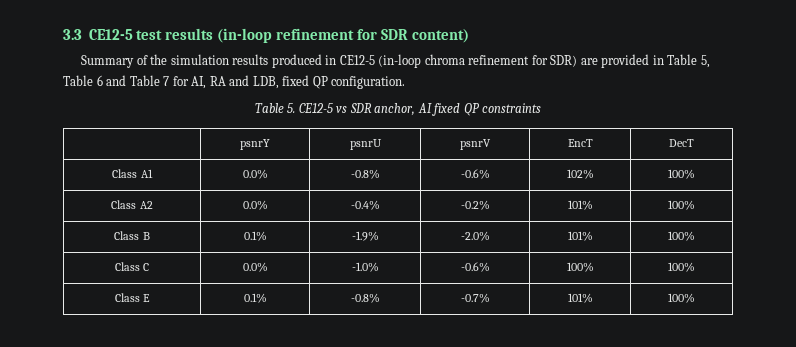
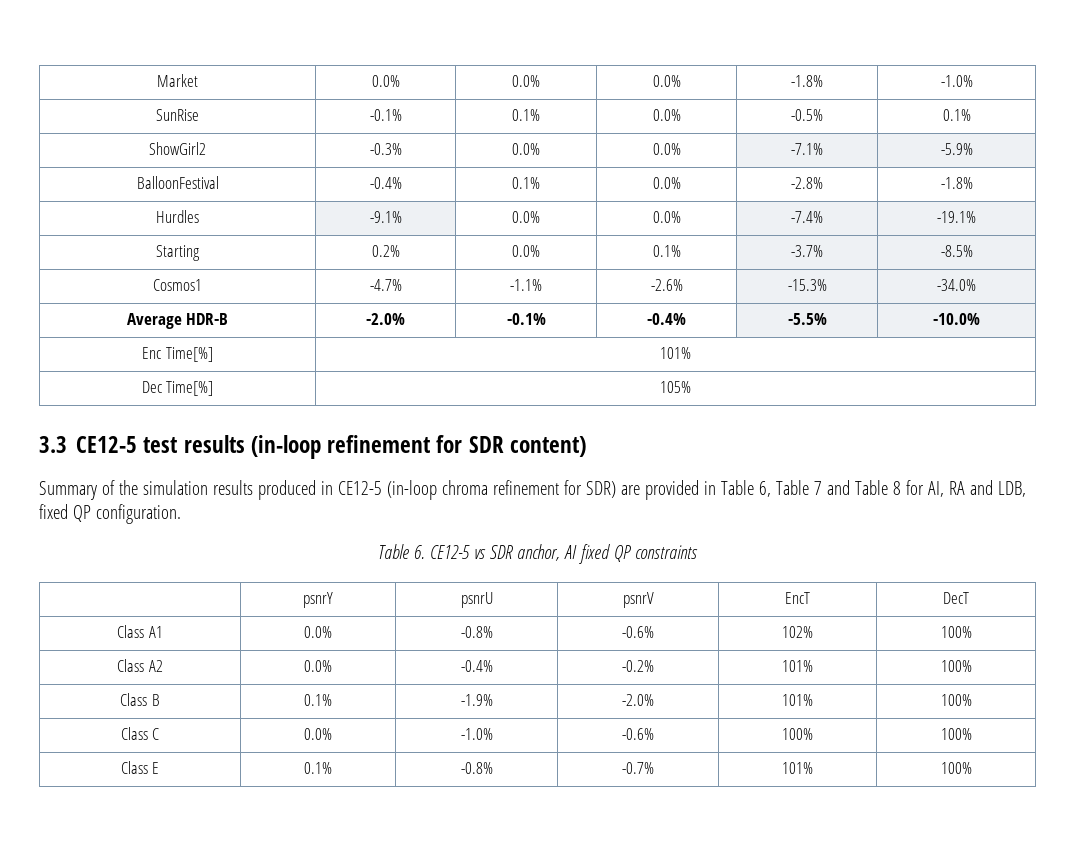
(63, 34) none -> [157,74,198,87] [371,75,400,87] [512,75,540,87] [652,75,681,87] [791,75,823,87] [940,75,973,87] [156,109,199,121] [369,109,402,121] [512,109,540,121] [652,109,681,121] [791,109,823,121] [942,109,971,121] [149,142,206,155] [369,143,402,155] [512,143,540,155] [652,143,681,155] [791,143,823,155] [940,143,973,155] [136,176,219,189] [369,177,402,189] [512,177,540,189] [652,177,681,189] [791,177,823,189] [940,177,973,189] [156,210,199,223] [369,211,402,223] [512,211,540,223] [652,211,681,223] [791,211,823,223] [937,211,976,223] [156,245,200,261] [371,245,400,257] [512,245,540,257] [652,245,681,257] [791,245,823,257] [940,245,973,257] [153,279,202,291] [369,279,402,291] [510,279,542,291] [650,279,683,291] [787,279,827,291] [937,279,976,291] [126,313,229,329] [366,313,405,325] [506,313,546,325] [647,313,686,325] [787,313,827,325] [933,313,980,325] [142,347,213,362] [660,347,691,359] [141,381,214,396] [660,381,691,393] Market | 0.0% | 0.0% | 0.0% | -1.8% | -1.0% // SunRise | -0.1% | 0.1% | 0.0% | -0.5% | 0.1% // ShowGirl2 | -0.3% | 0.0% | 0.0% | -7.1% | -5.9% // BalloonFestival | -0.4% | 0.1% | 0.0% | -2.8% | -1.8% // Hurdles | -9.1% | 0.0% | 0.0% | -7.4% | -19.1% // Starting | 0.2% | 0.0% | 0.1% | -3.7% | -8.5% // Cosmos1 | -4.7% | -1.1% | -2.6% | -15.3% | -34.0% // Average HDR-B | -2.0% | -0.1% | -0.4% | -5.5% | -10.0% // Enc Time[%] | 101% // Dec Time[%] | 105% //
[700,55,710,68] [63,75,103,86] 5, Table 6 -> [758,480,822,497] 6, Table 7
[163,76,170,86] 7 -> [892,481,901,495] 8
[287,103,296,113] 5. -> [414,545,426,559] 6.

